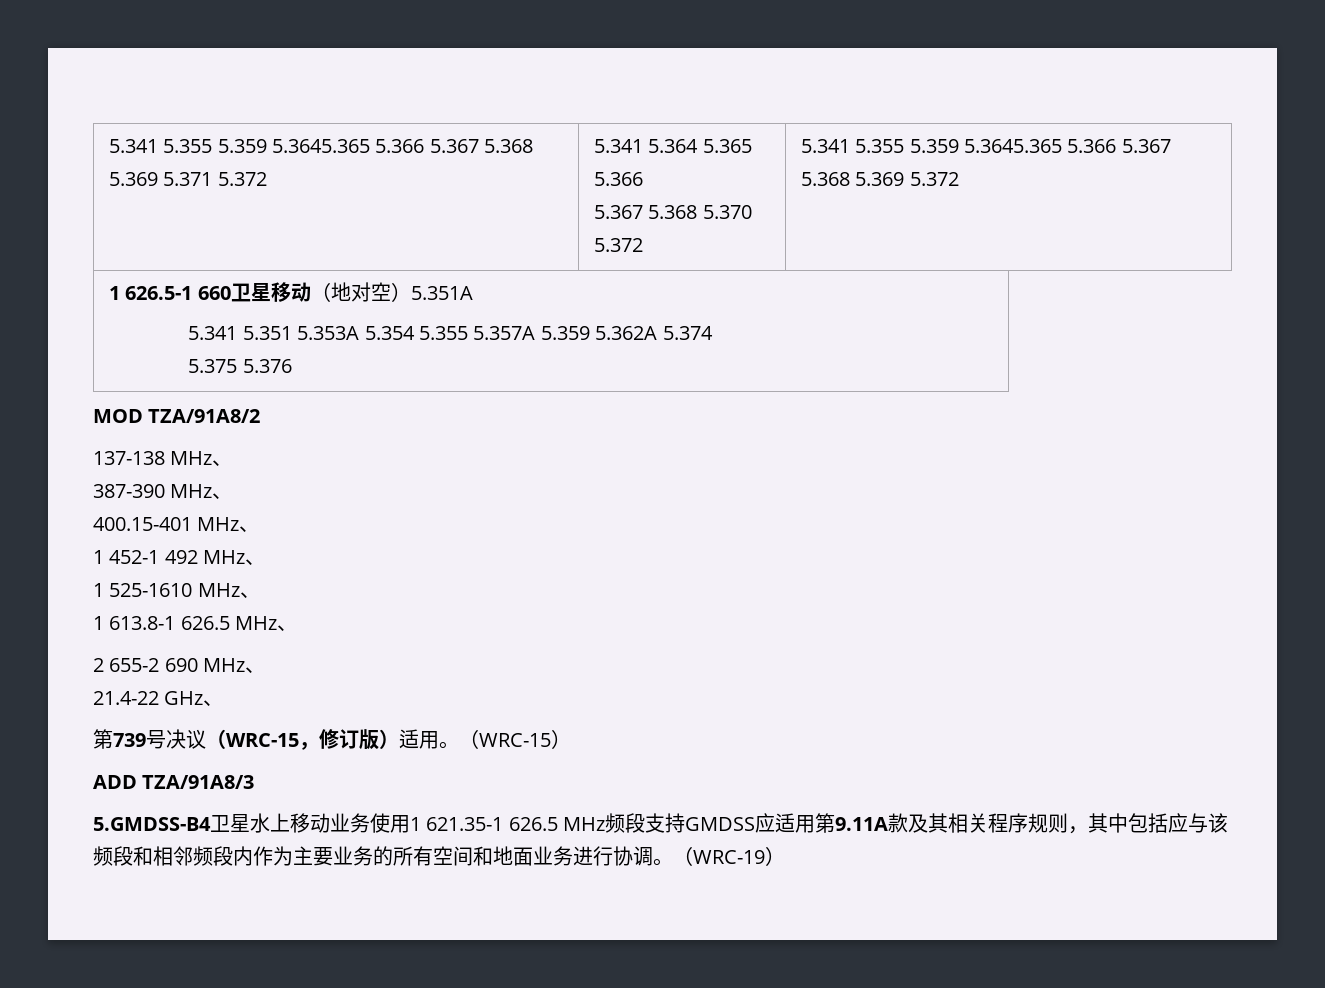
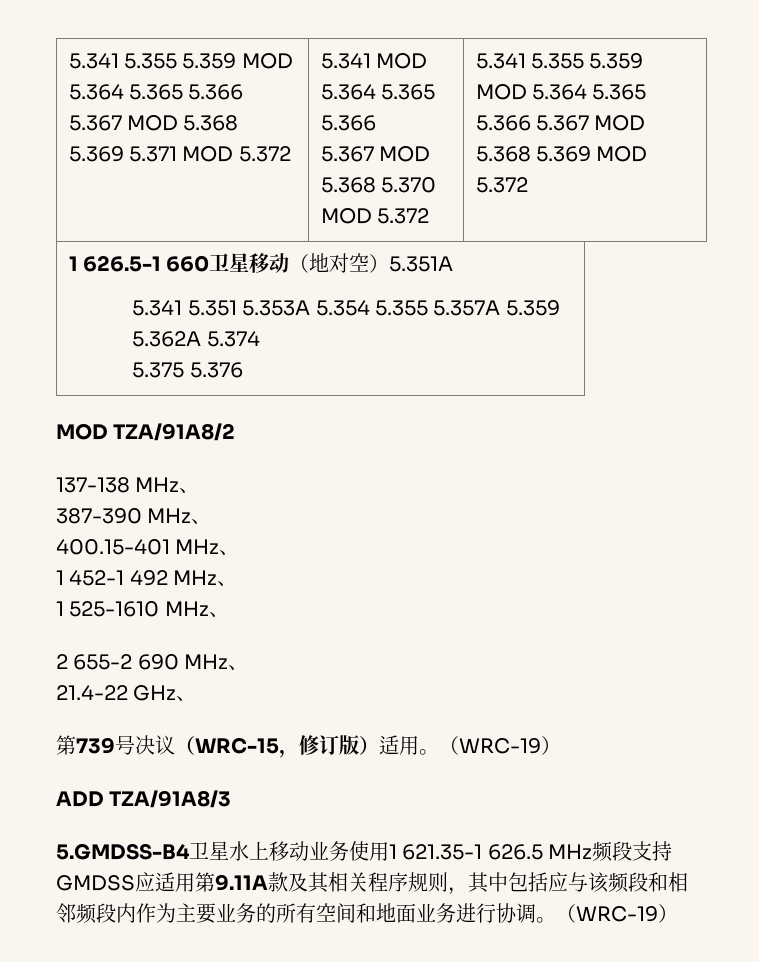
[108,139,479,153] 5.341 5.355 5.359 5.3645.365 5.366 5.367 -> [68,53,293,69] [68,84,244,100] [68,115,178,131] 5.341 5.355 5.359 MOD 5.364 5.365 5.366 5.367 MOD
[217,172,267,186] [593,139,643,153] 5.372 | 5.341 -> [182,146,291,162] [320,53,427,69] MOD 5.372 | 5.341 MOD
(643, 212) none -> [378,146,430,162] MOD
(752, 212) none -> [320,208,372,224] MOD
[964,139,1171,153] [800,172,905,186] 5.3645.365 5.366 5.367 5.368 5.369 -> [475,84,647,100] [475,115,646,131] [475,146,648,162] MOD 5.364 5.365 5.366 5.367 MOD 5.368 5.369 MOD
[93,616,298,631] // 1 613.8-1 626.5 MHz、 -> (229, 614) none
[479,733,551,747] WRC-15 -> [459,738,541,754] WRC-19

